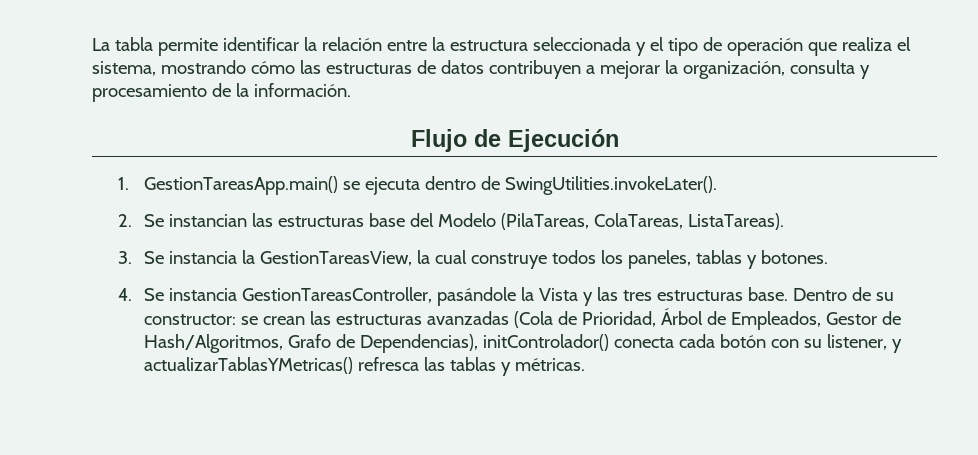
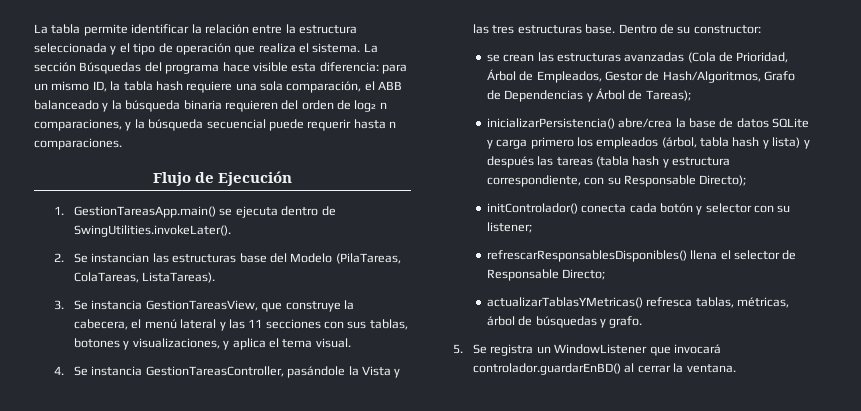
[92,60,870,79] [92,83,351,102] sistema, mostrando cómo las estructuras de datos contribuyen a mejorar la organización, consulta y procesamiento de la información. -> [312,43,378,53] [34,62,407,74] [34,81,403,93] [34,100,387,112] [34,119,396,131] [34,138,122,150] sistema. La sección Búsquedas del programa hace visible esta diferencia: para un mismo ID, la tabla hash requiere una sola comparación, el ABB balanceado y la búsqueda binaria requieren del orden de log₂ n comparaciones, y la búsqueda secuencial puede requerir hasta n comparaciones.
[241,250,828,269] la GestionTareasView, la cual construye todos los paneles, tablas y botones. -> [145,300,354,312] [74,319,408,331] [74,338,351,350] GestionTareasView, que construye la cabecera, el menú lateral y las 11 secciones con sus tablas, botones y visualizaciones, y aplica el tema visual.
(236, 319) none -> (761, 29) //
[359,334,902,353] [143,357,585,376] Dependencias), initControlador() conecta cada botón con su listener, y actualizarTablasYMetricas() refresca las tablas y métricas. -> [504,88,691,102] [486,118,810,129] [486,137,810,149] [486,156,731,168] [486,175,747,187] [486,203,791,215] [486,222,532,233] [486,250,797,262] [486,269,606,281] [486,297,789,308] [486,316,643,328] [453,344,721,356] [473,363,736,375] Dependencias y Árbol de Tareas); // inicializarPersistencia() abre/crea la base de datos SQLite y carga primero los empleados (árbol, tabla hash y lista) y después las tareas (tabla hash y estructura correspondiente, con su Responsable Directo); // initControlador() conecta cada botón y selector con su listener; // refrescarResponsablesDisponibles() llena el selector de Responsable Directo; // actualizarTablasYMetricas() refresca tablas, métricas, árbol de búsquedas y grafo. // 5. Se registra un WindowListener que invocará controlador.guardarEnBD() al cerrar la ventana.

